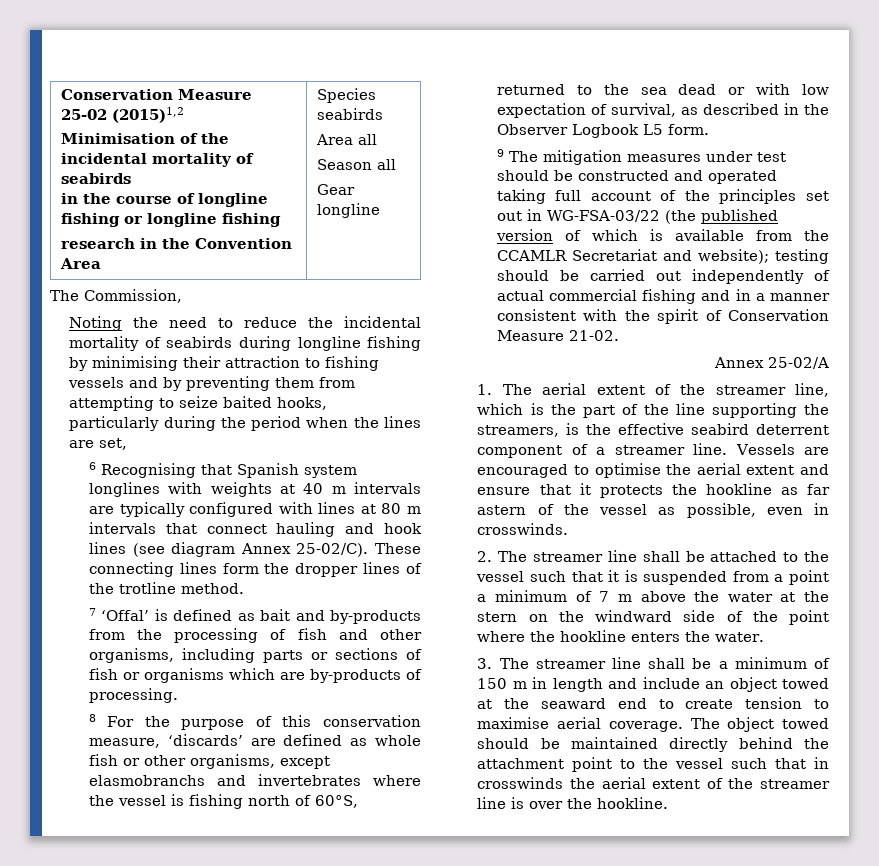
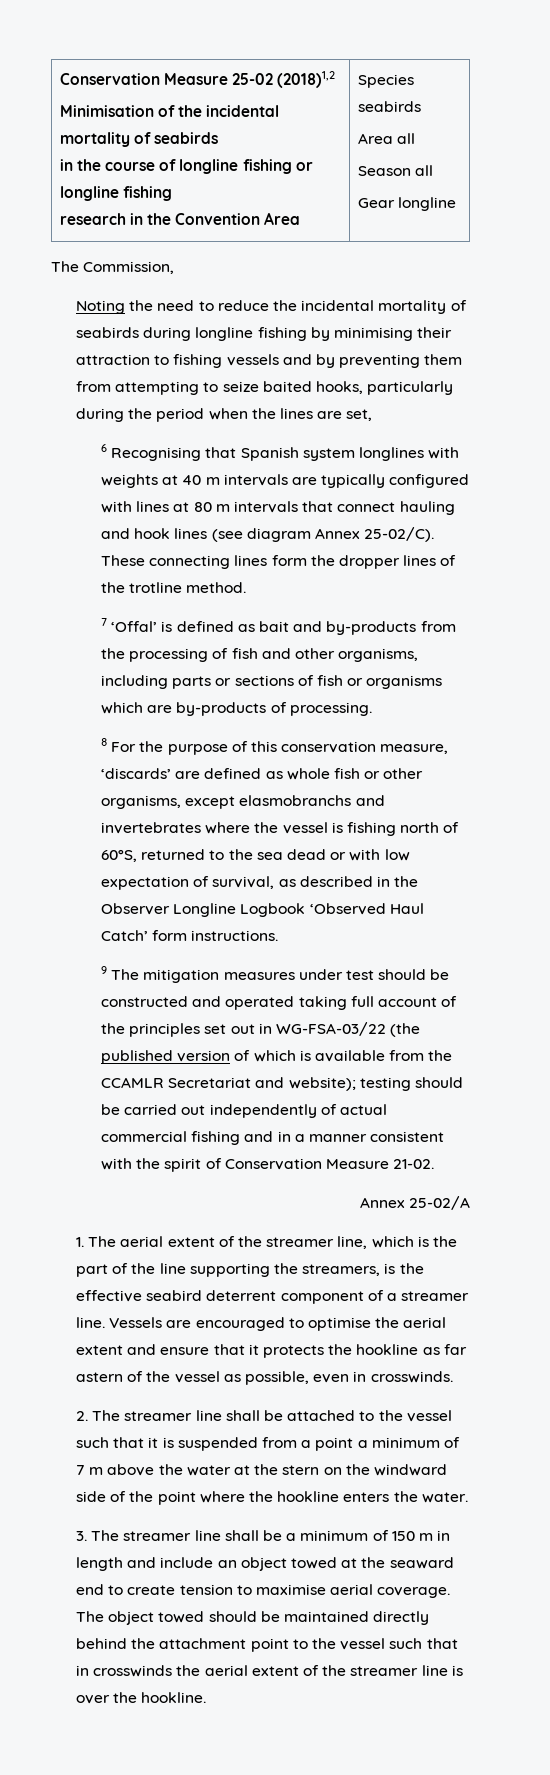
[112,107,185,123] (2015)1,2 -> [277,71,336,88] (2018)1,2
[571,124,709,138] Logbook L5 form. -> [173,903,424,917] [101,930,279,941] Longline Logbook ‘Observed Haul Catch’ form instructions.

